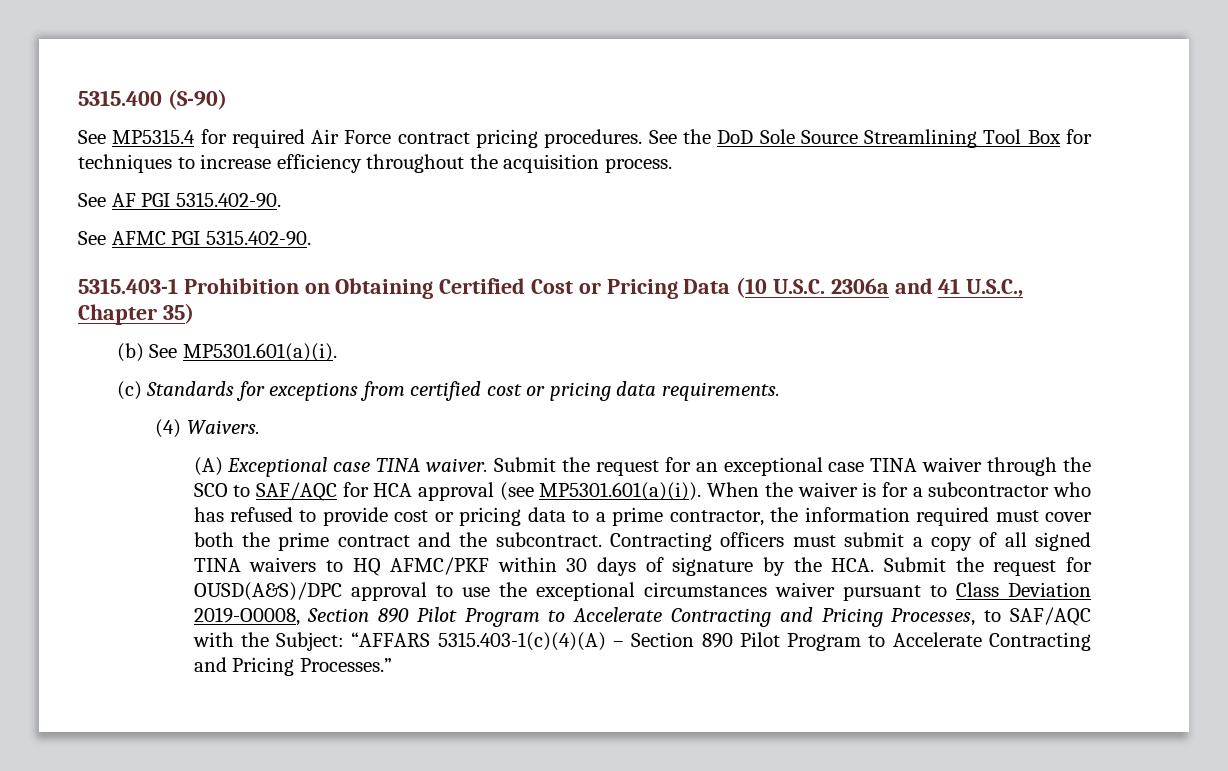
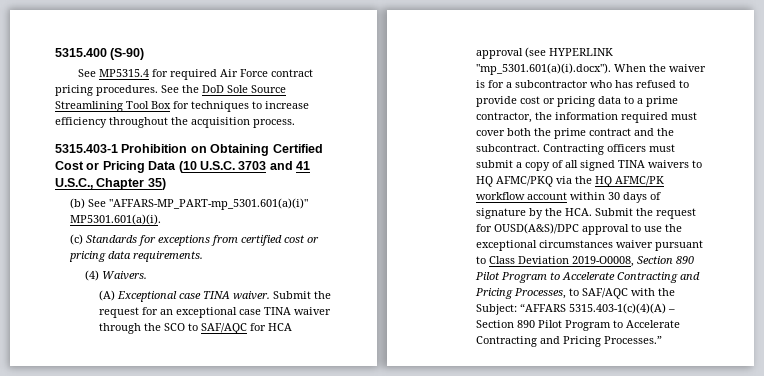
[78,192,281,208] [78,230,311,246] // See AF PGI 5315.402-90. // See AFMC PGI 5315.402-90. -> (295, 123) none
[830,278,889,294] 2306a -> [238,161,267,170] 3703
(178, 351) none -> [108,198,308,210] "AFFARS-MP_PART-mp_5301.601(a)(i)"
[539,482,702,501] MP5301.601(a)(i)). -> [549,48,614,56] [476,63,612,75] HYPERLINK "mp_5301.601(a)(i).docx").
[390,557,490,575] AFMC/PKF -> [496,176,665,187] [476,192,568,200] AFMC/PKQ via the HQ AFMC/PK workflow account

